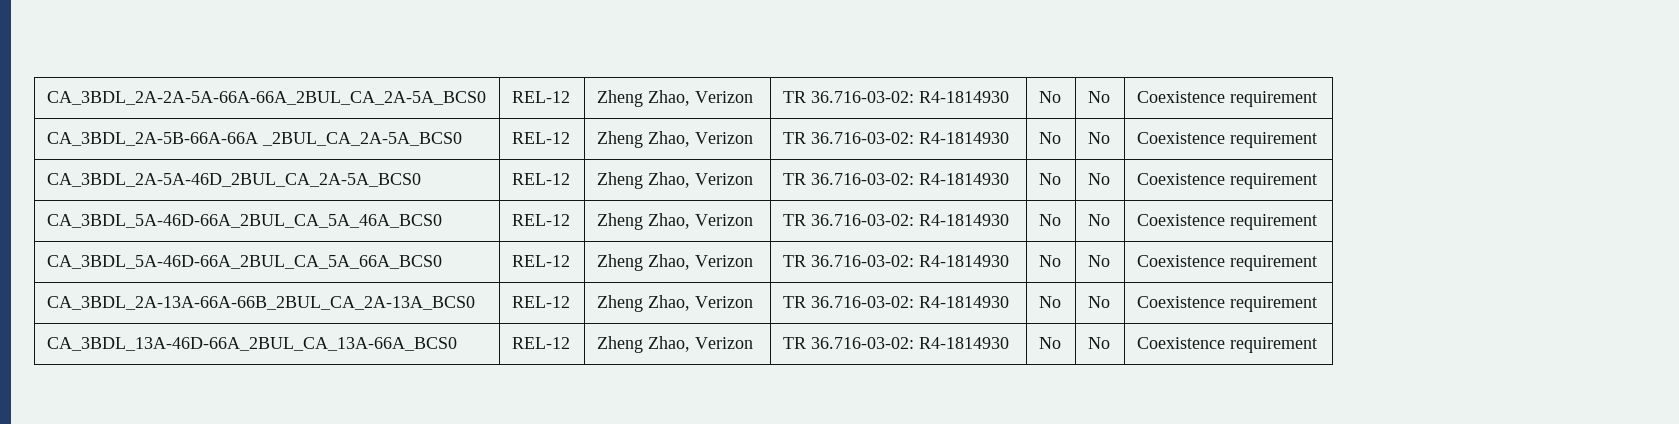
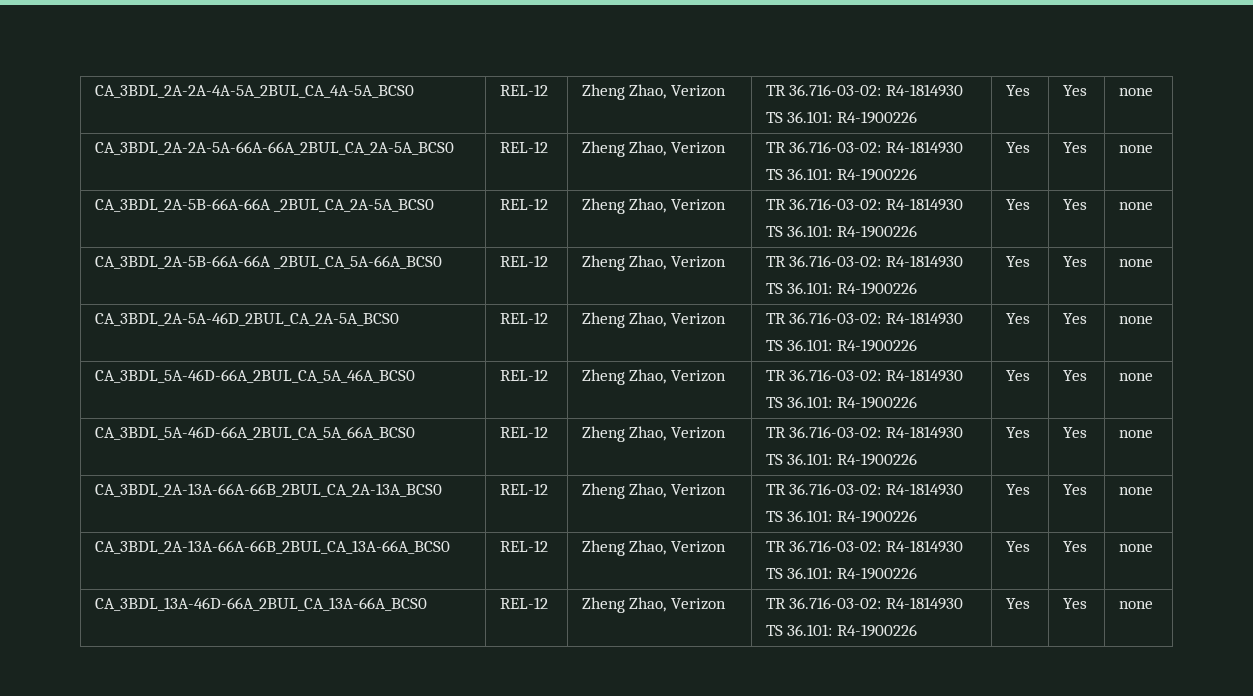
(46, 98) none -> [94,85,414,98] [499,84,548,96] [581,84,726,100] [765,84,963,97] [765,111,917,124] [1005,85,1030,96] [1062,85,1087,96] [1118,88,1153,96] CA_3BDL_2A-2A-4A-5A_2BUL_CA_4A-5A_BCS0 | REL-12 | Zheng Zhao, Verizon | TR 36.716-03-02: R4-1814930 // TS 36.101: R4-1900226 | Yes | Yes | none //
[1038,91,1061,103] [1087,91,1110,103] [1136,91,1317,107] | No | No | Coexistence requirement -> [765,168,917,181] [1005,142,1030,153] [1062,142,1087,153] [1118,145,1153,153] // TS 36.101: R4-1900226 | Yes | Yes | none
[1038,132,1061,144] [1087,132,1110,144] [1136,132,1317,148] | No | No | Coexistence requirement -> [765,225,917,238] [1005,199,1030,210] [1062,199,1087,210] [1118,202,1153,210] [94,255,443,269] [499,255,548,267] [581,255,726,271] [765,255,963,268] [765,282,917,295] [1005,256,1030,267] [1062,256,1087,267] [1118,259,1153,267] // TS 36.101: R4-1900226 | Yes | Yes | none // CA_3BDL_2A-5B-66A-66A _2BUL_CA_5A-66A_BCS0 | REL-12 | Zheng Zhao, Verizon | TR 36.716-03-02: R4-1814930 // TS 36.101: R4-1900226 | Yes | Yes | none
[1038,173,1061,185] [1087,173,1110,185] [1136,173,1317,189] | No | No | Coexistence requirement -> [765,339,917,352] [1005,313,1030,324] [1062,313,1087,324] [1118,316,1153,324] // TS 36.101: R4-1900226 | Yes | Yes | none
[1038,214,1061,226] [1087,214,1110,226] [1136,214,1317,230] | No | No | Coexistence requirement -> [765,396,917,409] [1005,370,1030,381] [1062,370,1087,381] [1118,373,1153,381] // TS 36.101: R4-1900226 | Yes | Yes | none
[1038,255,1061,267] [1087,255,1110,267] [1136,255,1317,271] | No | No | Coexistence requirement -> [765,453,917,466] [1005,427,1030,438] [1062,427,1087,438] [1118,430,1153,438] // TS 36.101: R4-1900226 | Yes | Yes | none
[1038,296,1061,308] [1087,296,1110,308] [1136,296,1317,312] | No | No | Coexistence requirement -> [765,510,917,523] [1005,484,1030,495] [1062,484,1087,495] [1118,487,1153,495] [94,540,450,554] [499,540,548,552] [581,540,726,556] [765,540,963,553] [765,567,917,580] [1005,541,1030,552] [1062,541,1087,552] [1118,544,1153,552] // TS 36.101: R4-1900226 | Yes | Yes | none // CA_3BDL_2A-13A-66A-66B_2BUL_CA_13A-66A_BCS0 | REL-12 | Zheng Zhao, Verizon | TR 36.716-03-02: R4-1814930 // TS 36.101: R4-1900226 | Yes | Yes | none
[1038,337,1061,349] [1087,337,1110,349] [1136,337,1317,353] | No | No | Coexistence requirement -> [765,624,917,637] [1005,598,1030,609] [1062,598,1087,609] [1118,601,1153,609] // TS 36.101: R4-1900226 | Yes | Yes | none

